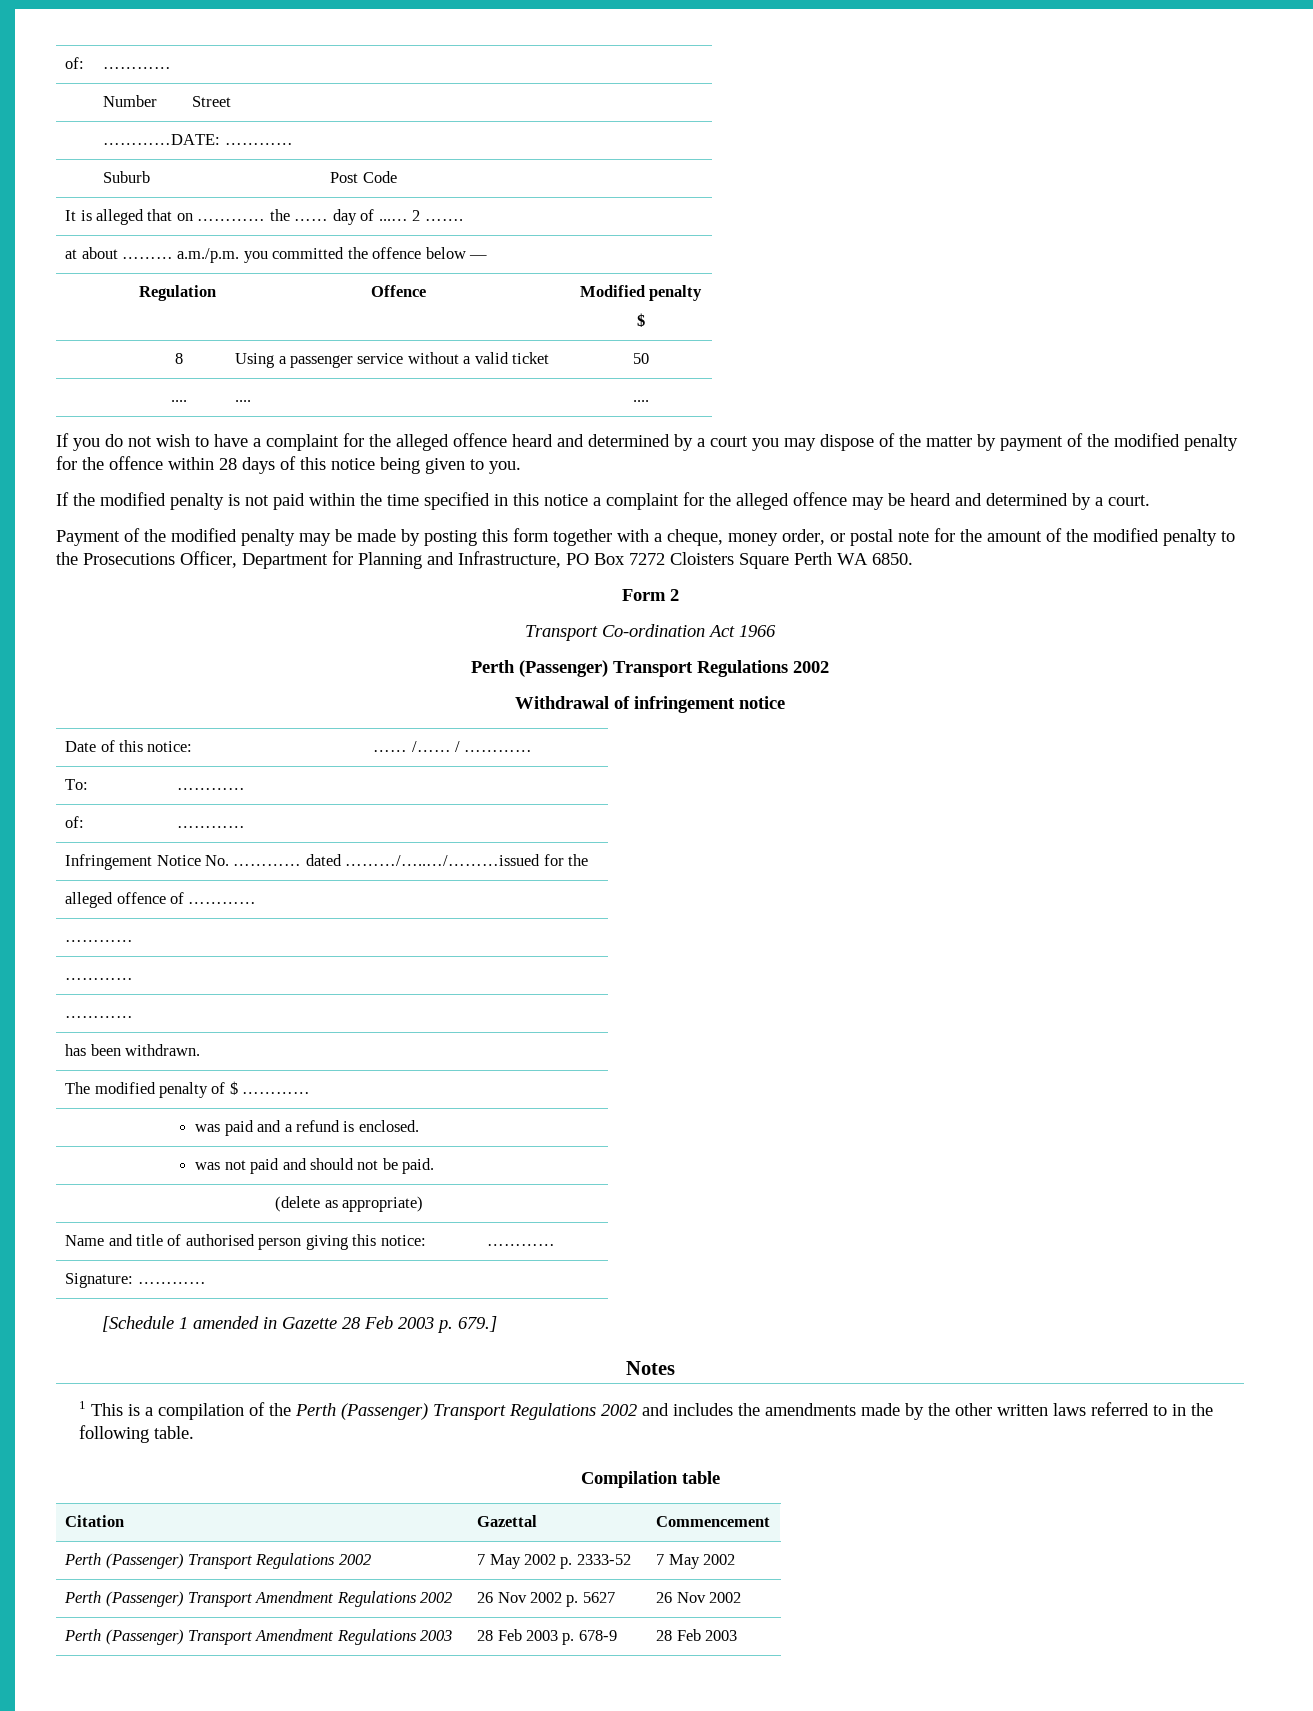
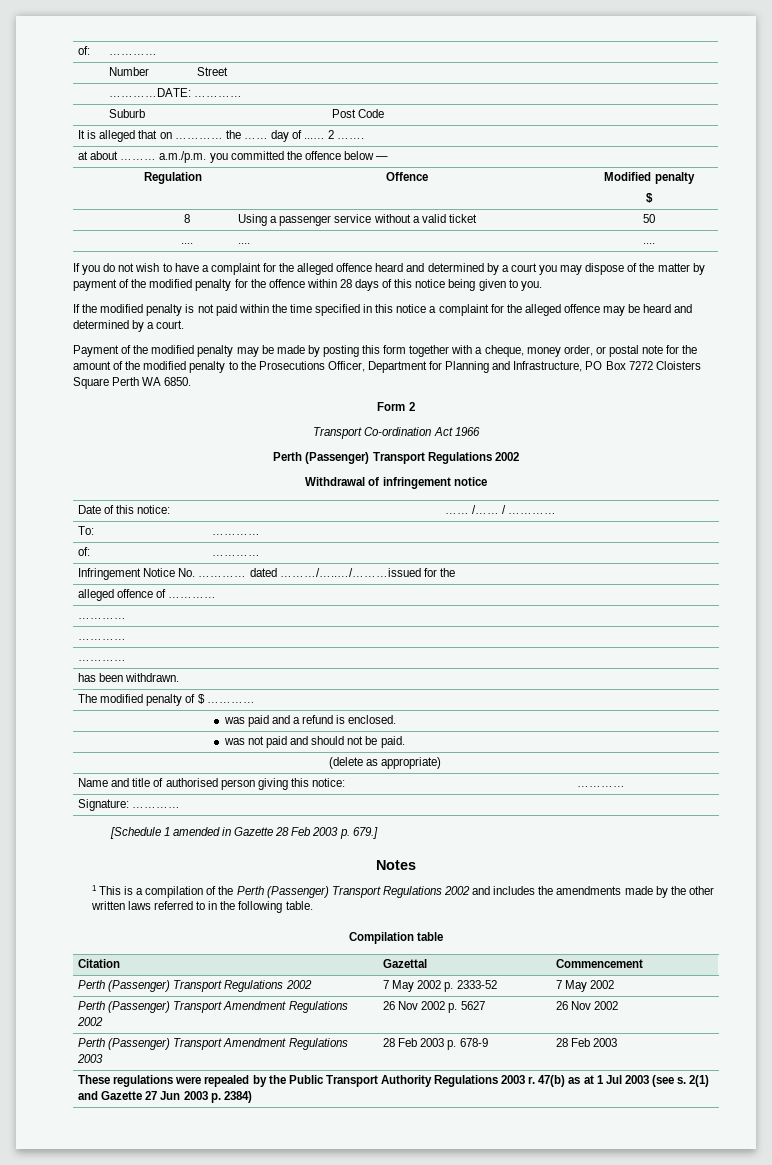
(737, 1635) none -> [78,1075,710,1087] [78,1091,252,1103] // These regulations were repealed by the Public Transport Authority Regulations 2003 r. 47(b) as at 1 Jul 2003 (see s. 2(1) and Gazette 27 Jun 2003 p. 2384)

